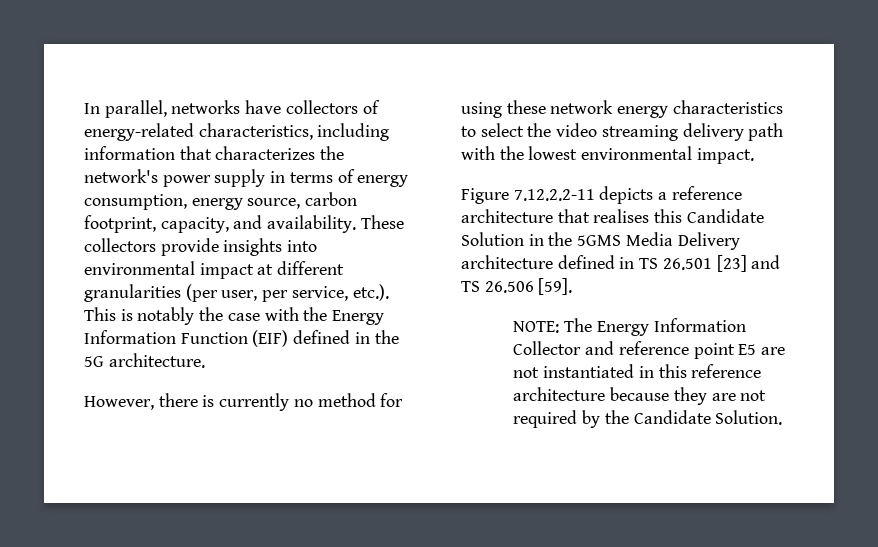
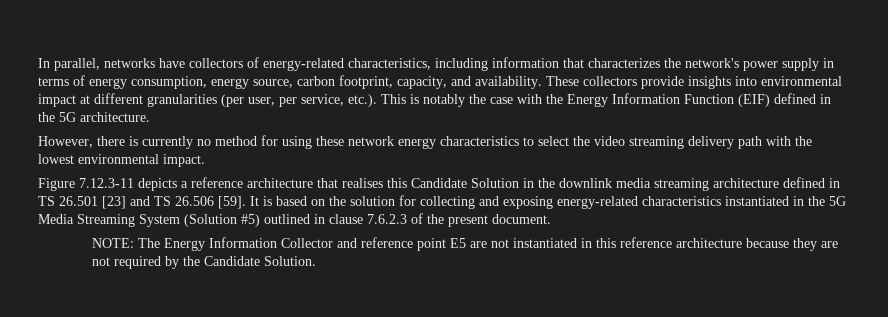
[513,189,595,201] 7.12.2.2-11 -> [79,178,134,188] 7.12.3-11
[577,232,740,250] 5GMS Media Delivery -> [559,178,709,191] downlink media streaming
(573, 286) none -> [250,195,846,209] [38,213,551,227] It is based on the solution for collecting and exposing energy-related characteristics instantiated in the 5G Media Streaming System (Solution #5) outlined in clause 7.6.2.3 of the present document.

